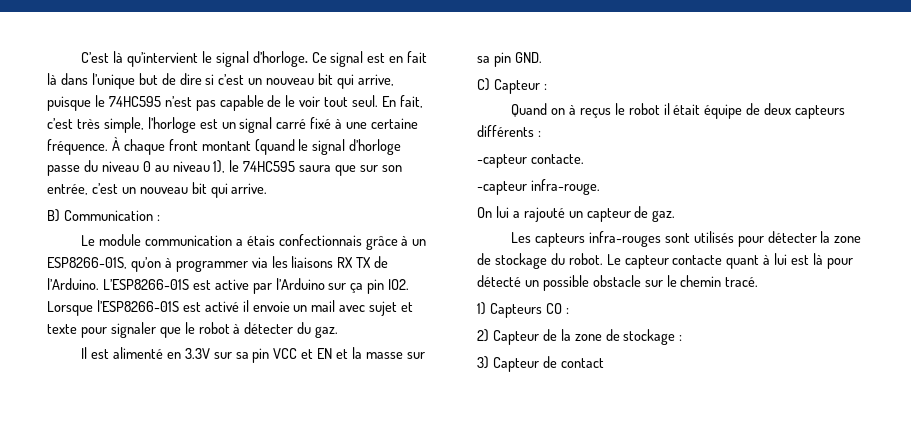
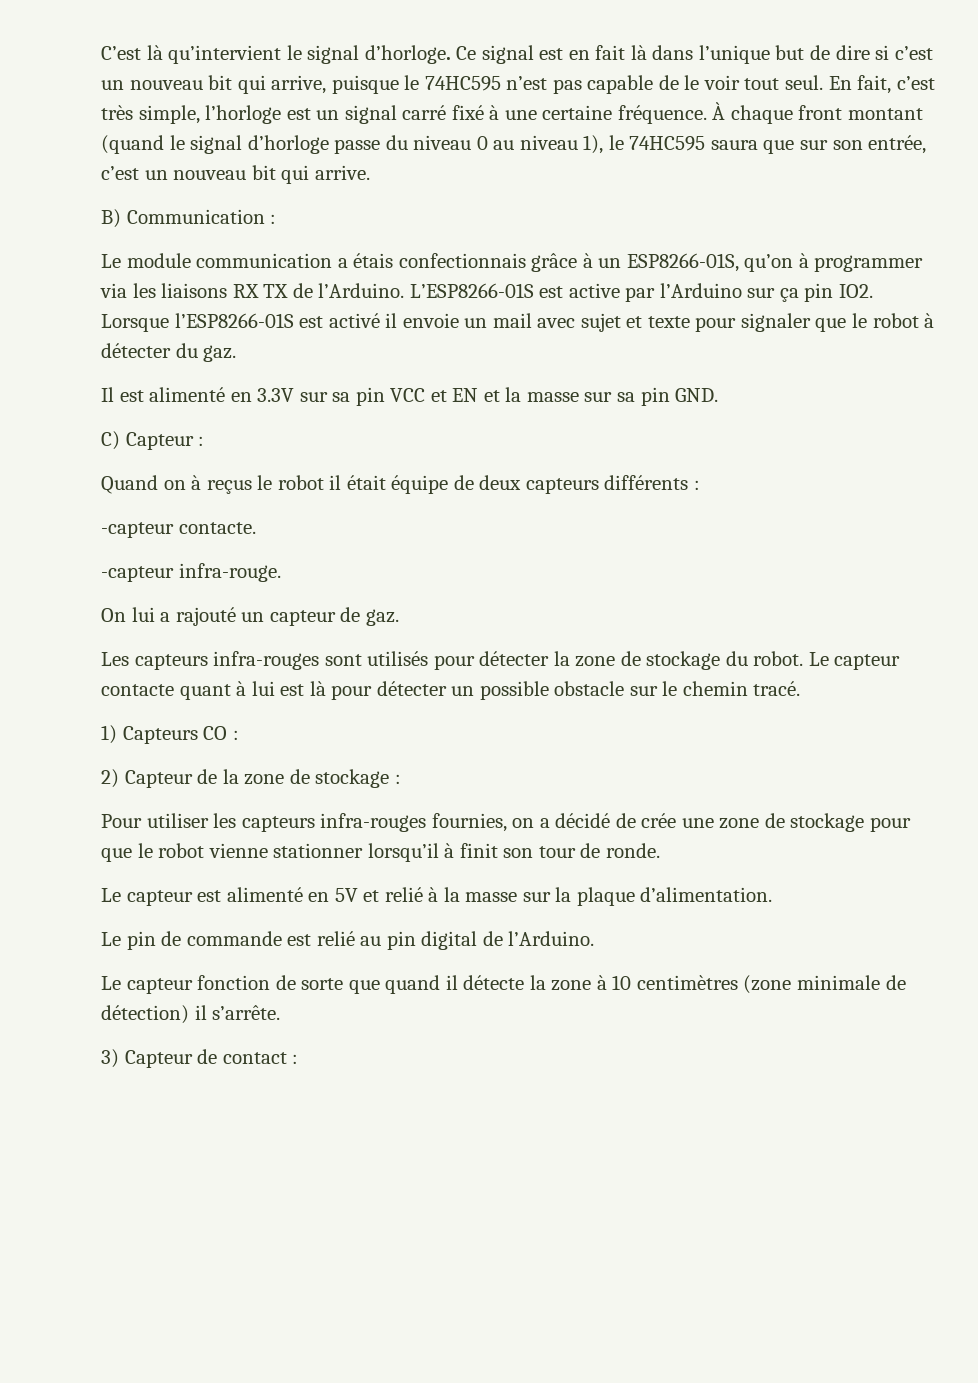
[477,275,521,287] détecté -> [376,681,447,696] détecter
(683, 338) none -> [101,813,912,832] [101,843,660,862] [101,887,773,906] [101,931,595,950] [101,975,906,994] [101,1005,281,1024] // Pour utiliser les capteurs infra-rouges fournies, on a décidé de crée une zone de stockage pour que le robot vienne stationner lorsqu’il à finit son tour de ronde. // Le capteur est alimenté en 5V et relié à la masse sur la plaque d’alimentation. // Le pin de commande est relié au pin digital de l’Arduino. // Le capteur fonction de sorte que quand il détecte la zone à 10 centimètres (zone minimale de détection) il s’arrête.
(604, 363) none -> [292,1054,299,1064] :

